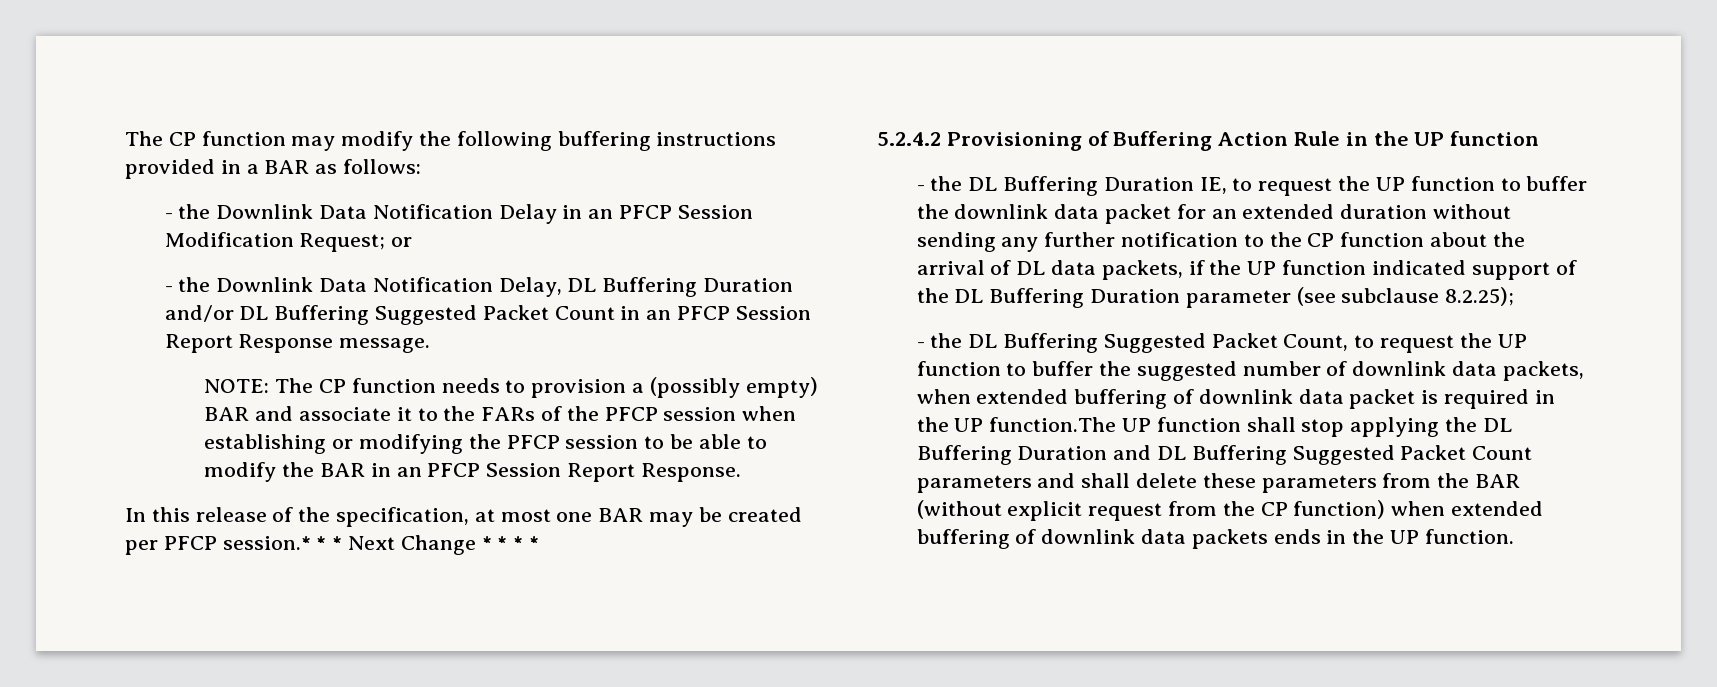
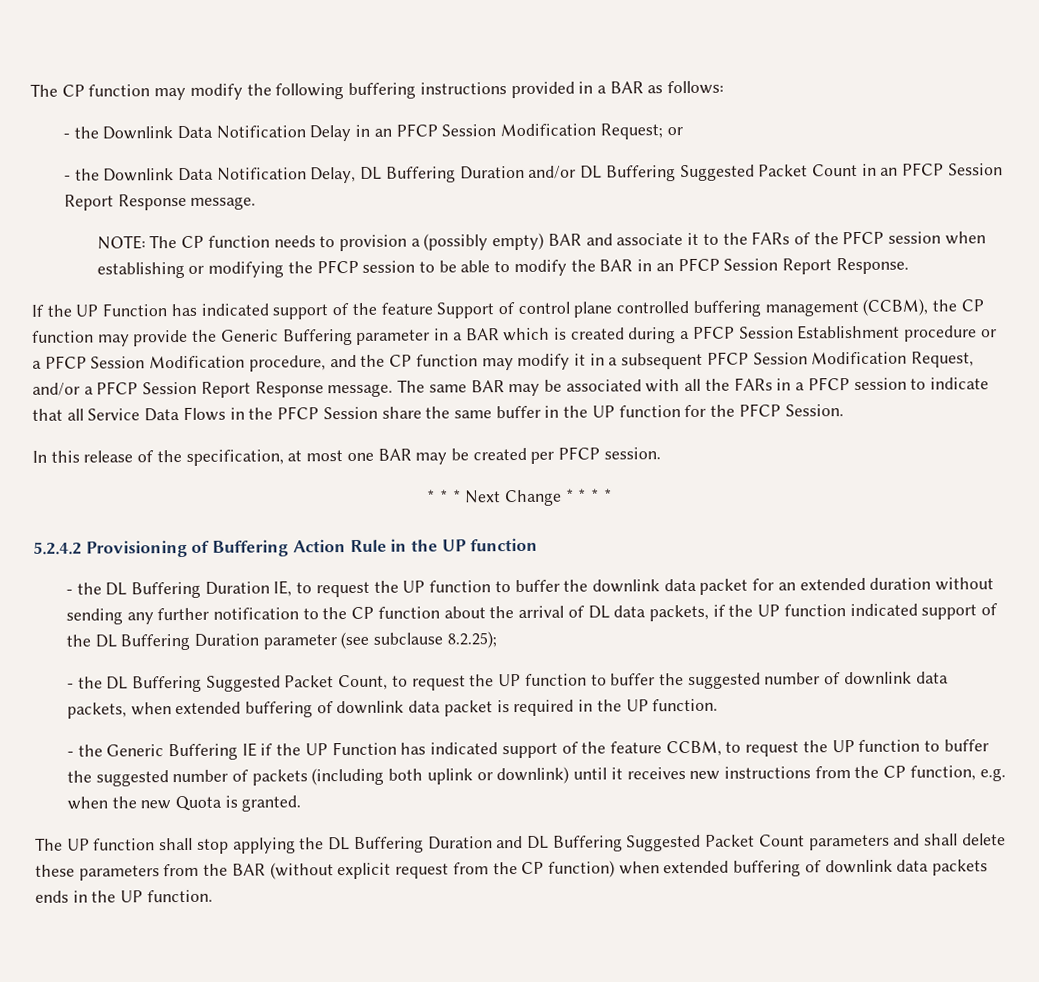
(741, 472) none -> [31,298,984,320] [32,324,997,347] [32,351,975,372] [32,377,989,398] [32,403,844,422] // If the UP Function has indicated support of the feature Support of control plane controlled buffering management (CCBM), the CP function may provide the Generic Buffering parameter in a BAR which is created during a PFCP Session Establishment procedure or a PFCP Session Modification procedure, and the CP function may modify it in a subsequent PFCP Session Modification Request, and/or a PFCP Session Report Response message. The same BAR may be associated with all the FARs in a PFCP session to indicate that all Service Data Flows in the PFCP Session share the same buffer in the UP function for the PFCP Session.
[222,536,311,550] session.* -> [603,447,661,460] [426,489,437,503] session. // *
[989,417,1117,432] function.The -> [652,698,719,712] [66,739,989,761] [66,765,1006,787] [66,795,302,812] [35,837,63,851] function. // - the Generic Buffering IE if the UP Function has indicated support of the feature CCBM, to request the UP function to buffer the suggested number of packets (including both uplink or downlink) until it receives new instructions from the CP function, e.g. when the new Quota is granted. // The

